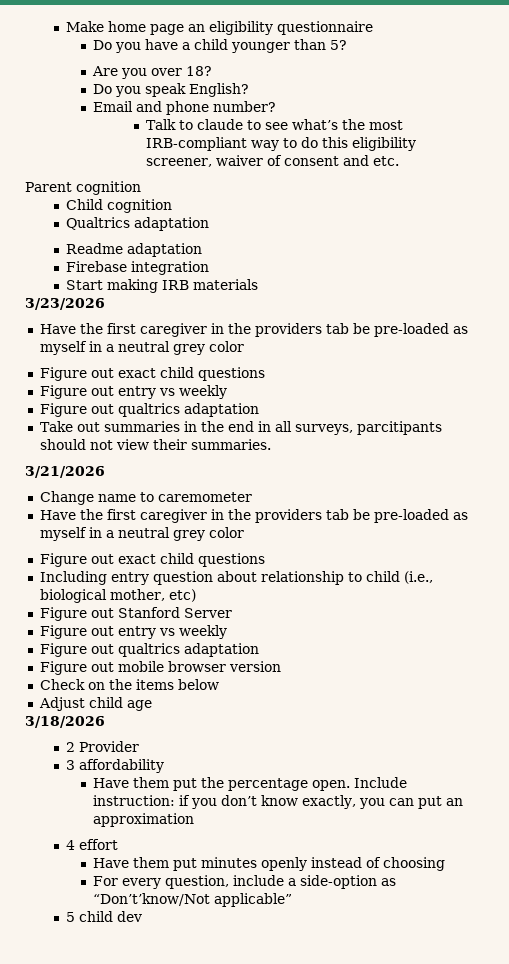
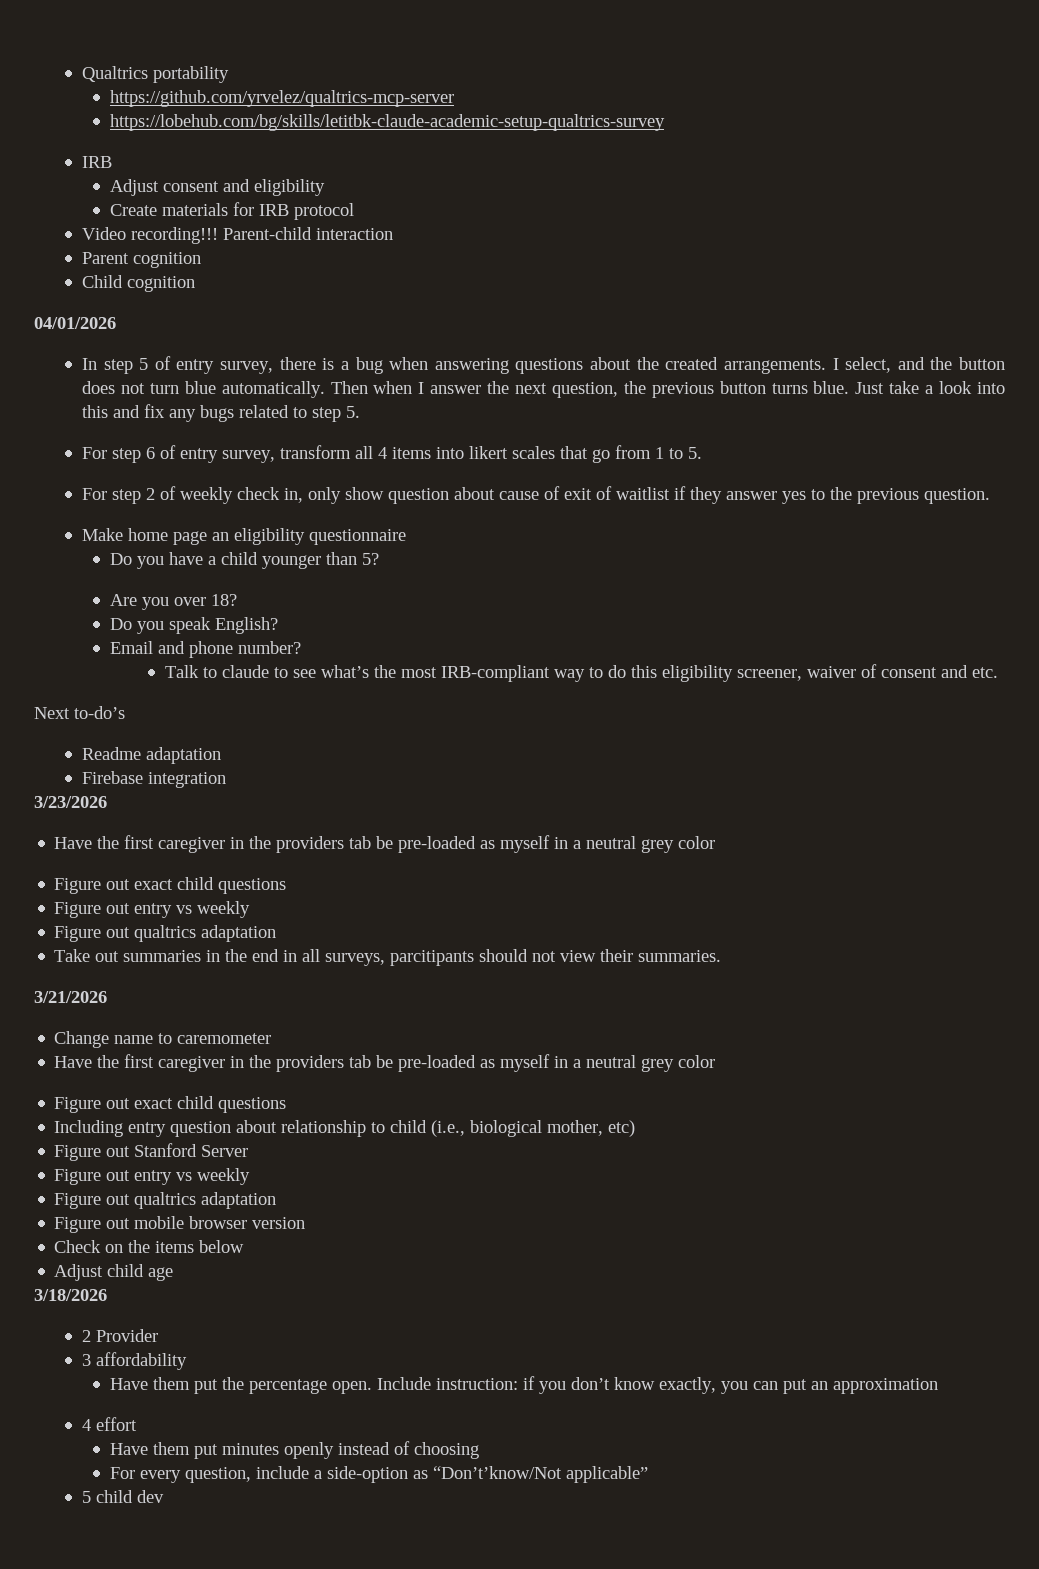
(66, 26) none -> [81,66,229,83] [109,90,454,107] [109,114,665,131] [81,156,112,168] [109,179,325,196] [109,202,354,220] [81,227,393,244] [81,252,201,268] [81,275,195,292] [34,317,116,329] [81,356,1006,374] [81,381,1005,398] [81,404,360,422] [81,445,702,463] [81,486,990,504] Qualtrics portability // https://github.com/yrvelez/qualtrics-mcp-server // https://lobehub.com/bg/skills/letitbk-claude-academic-setup-qualtrics-survey // IRB // Adjust consent and eligibility // Create materials for IRB protocol // Video recording!!! Parent-child interaction // Parent cognition // Child cognition // 04/01/2026 // In step 5 of entry survey, there is a bug when answering questions about the created arrangements. I select, and the button does not turn blue automatically. Then when I answer the next question, the previous button turns blue. Just take a look into this and fix any bugs related to step 5. // For step 6 of entry survey, transform all 4 items into likert scales that go from 1 to 5. // For step 2 of weekly check in, only show question about cause of exit of waitlist if they answer yes to the previous question. //
[25,181,141,195] [66,199,173,213] [66,217,210,231] Parent cognition // Child cognition // Qualtrics adaptation -> [34,706,125,719] Next to-do’s
[66,279,259,293] // Start making IRB materials -> (226, 780) none

